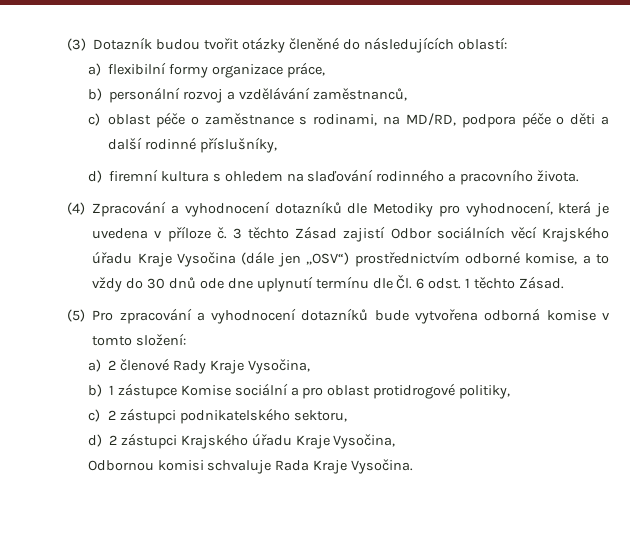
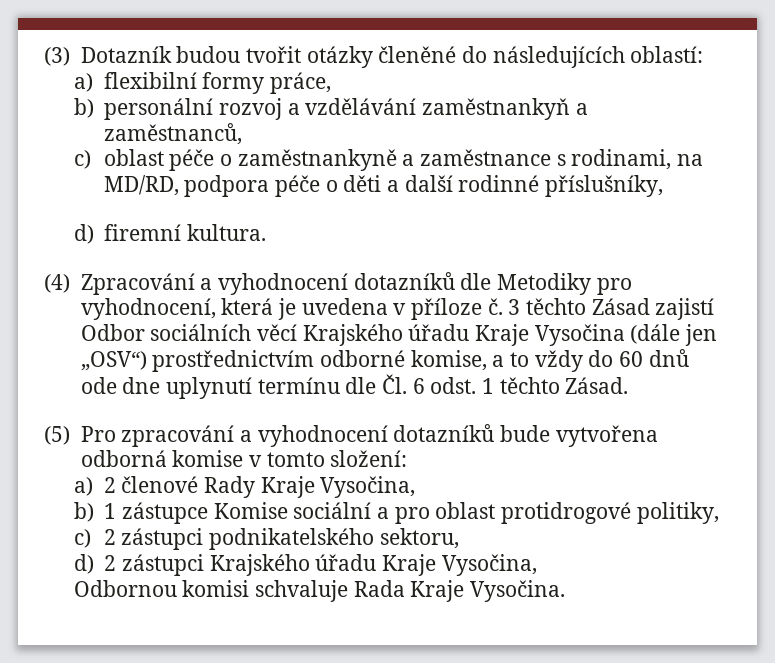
[212,64,284,78] organizace -> (265, 83) none
(310, 93) none -> [421,98,588,120] zaměstnankyň a
(199, 120) none -> [237,149,415,171] zaměstnankyně a
[160,169,580,185] kultura s ohledem na slaďování rodinného a pracovního života. -> [186,224,266,241] kultura.
[147,278,166,289] 30 -> [618,351,643,367] 60

